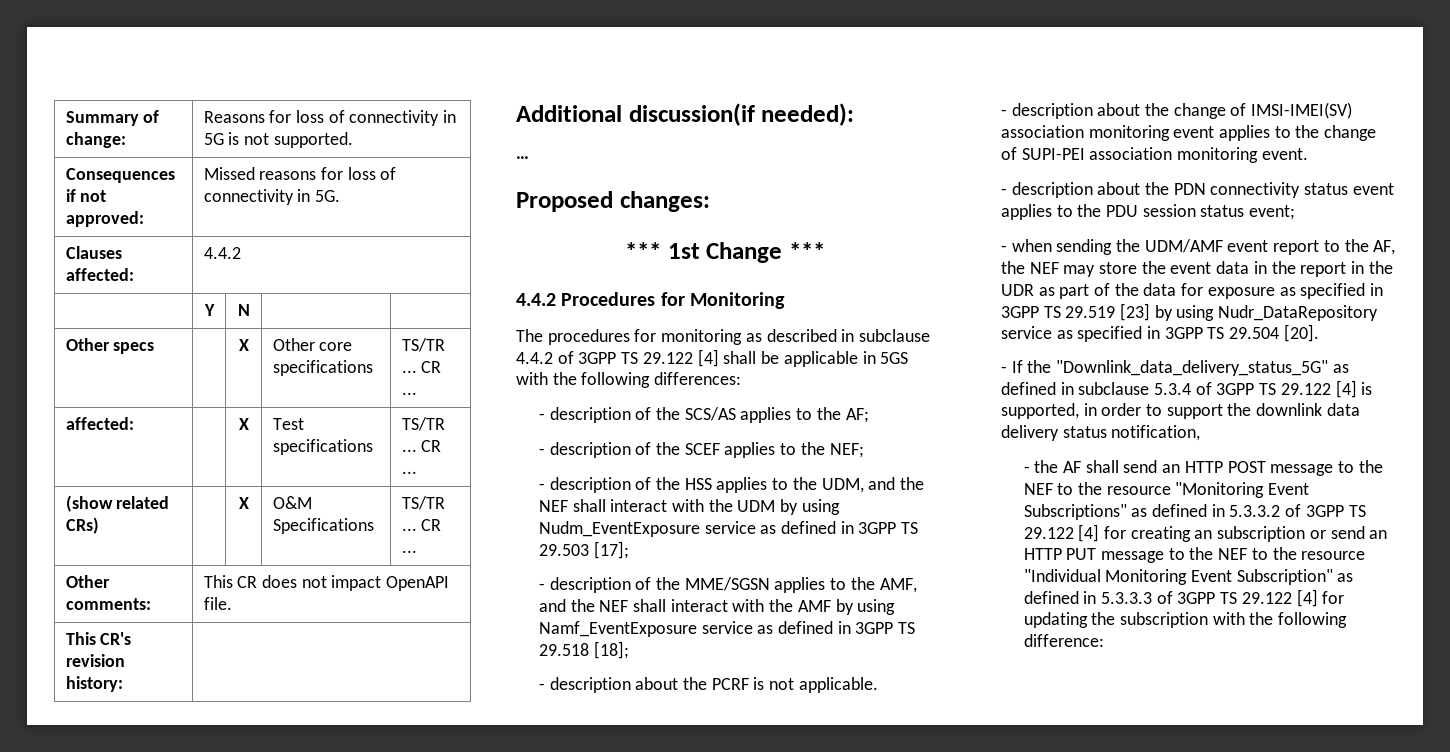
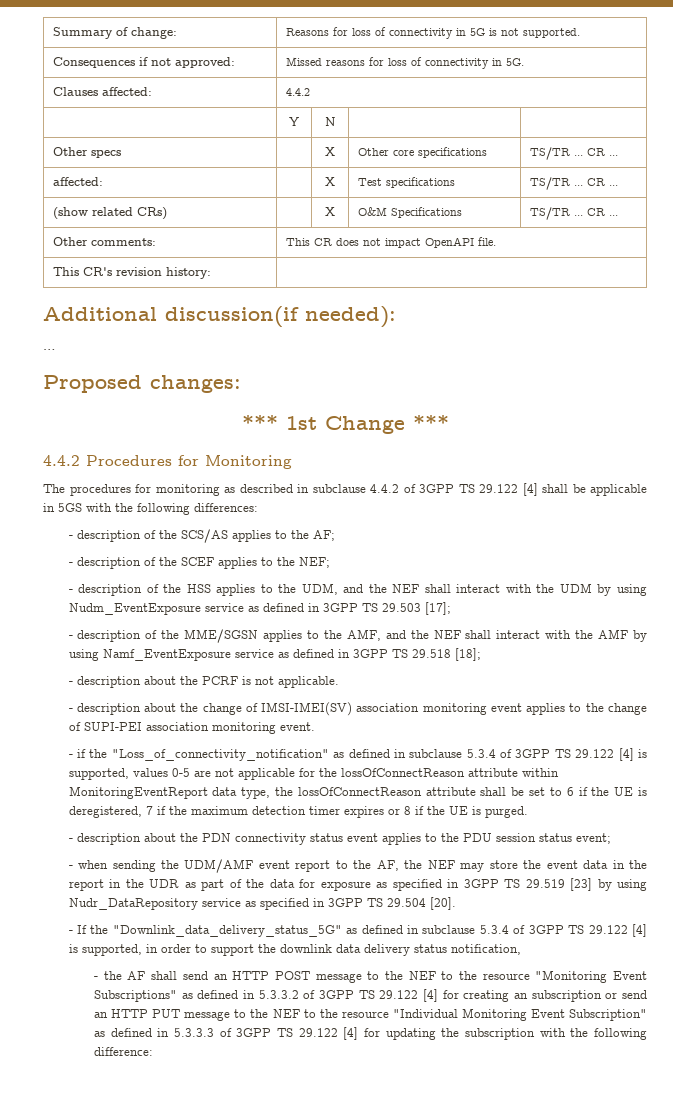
(1308, 154) none -> [68,748,648,761] [68,768,559,780] [68,786,647,799] [68,806,528,818] // - if the "Loss_of_connectivity_notification" as defined in subclause 5.3.4 of 3GPP TS 29.122 [4] is supported, values 0-5 are not applicable for the lossOfConnectReason attribute within MonitoringEventReport data type, the lossOfConnectReason attribute shall be set to 6 if the UE is deregistered, 7 if the maximum detection timer expires or 8 if the UE is purged.

